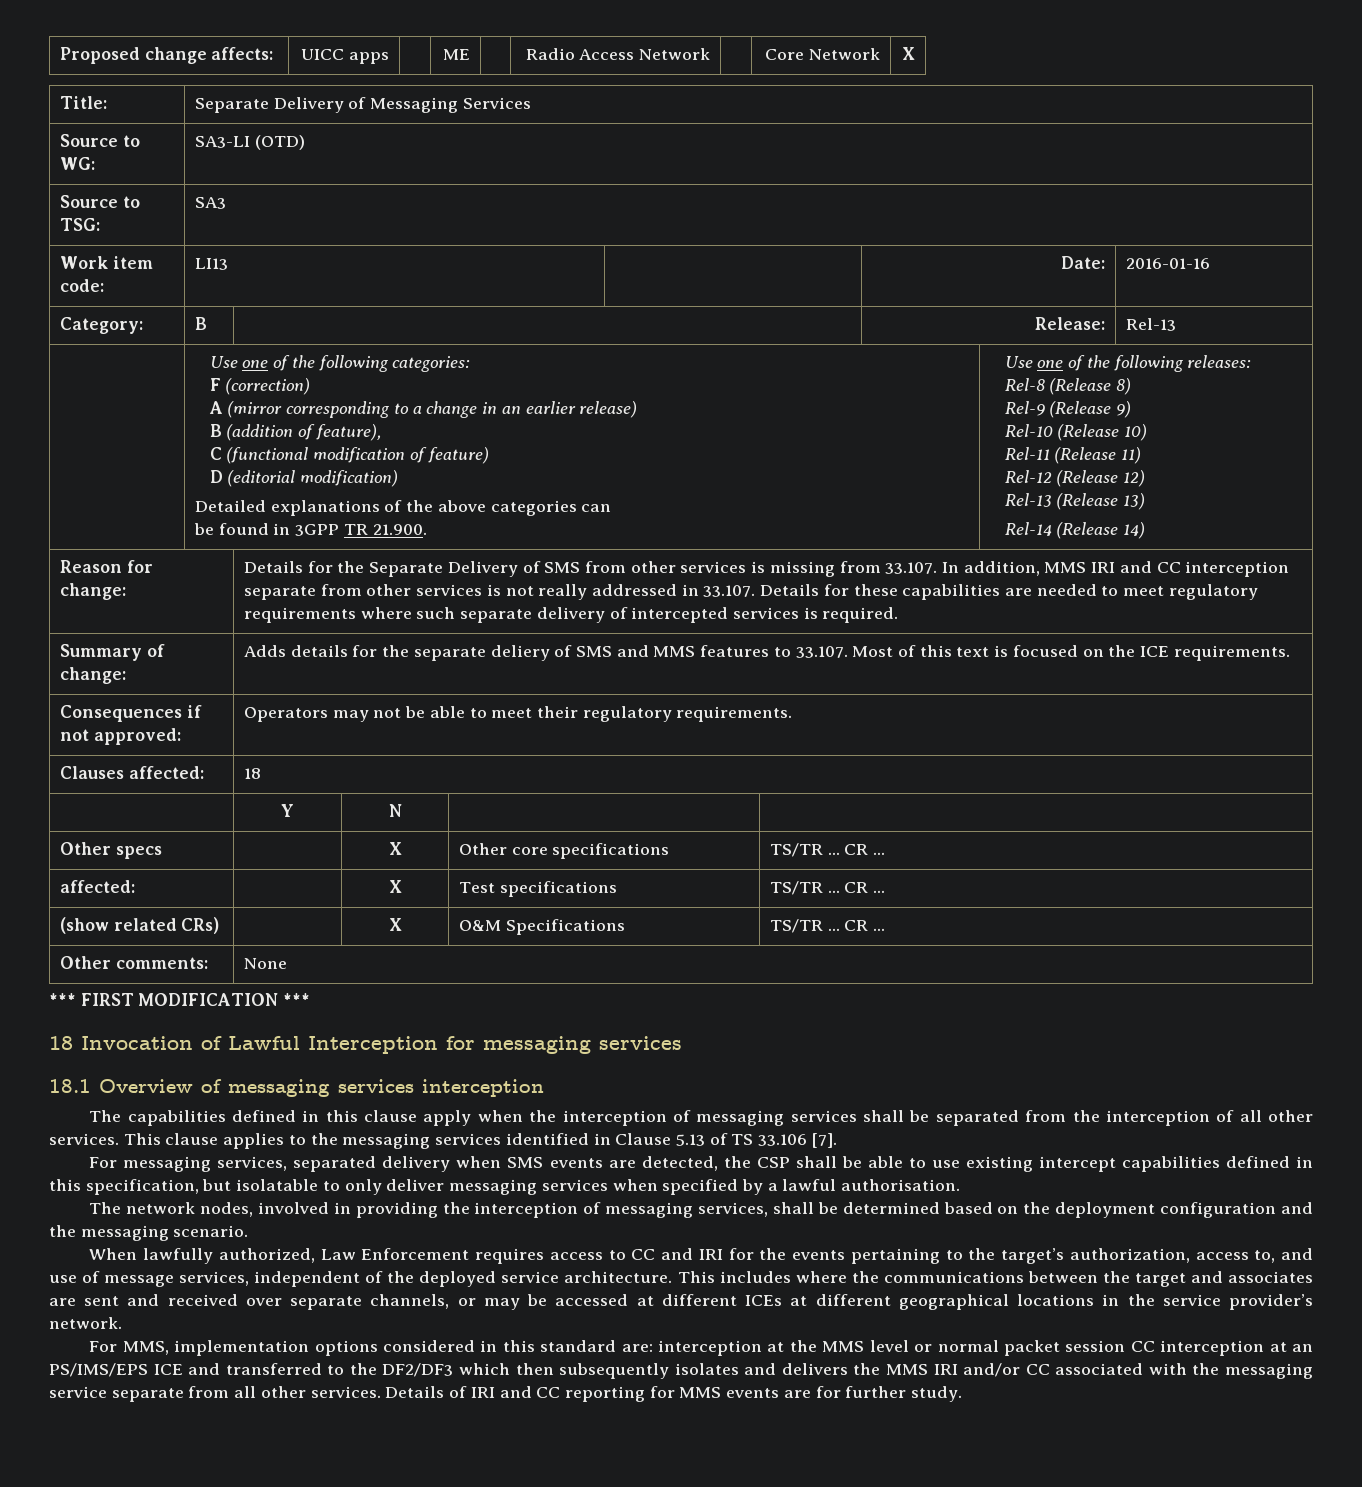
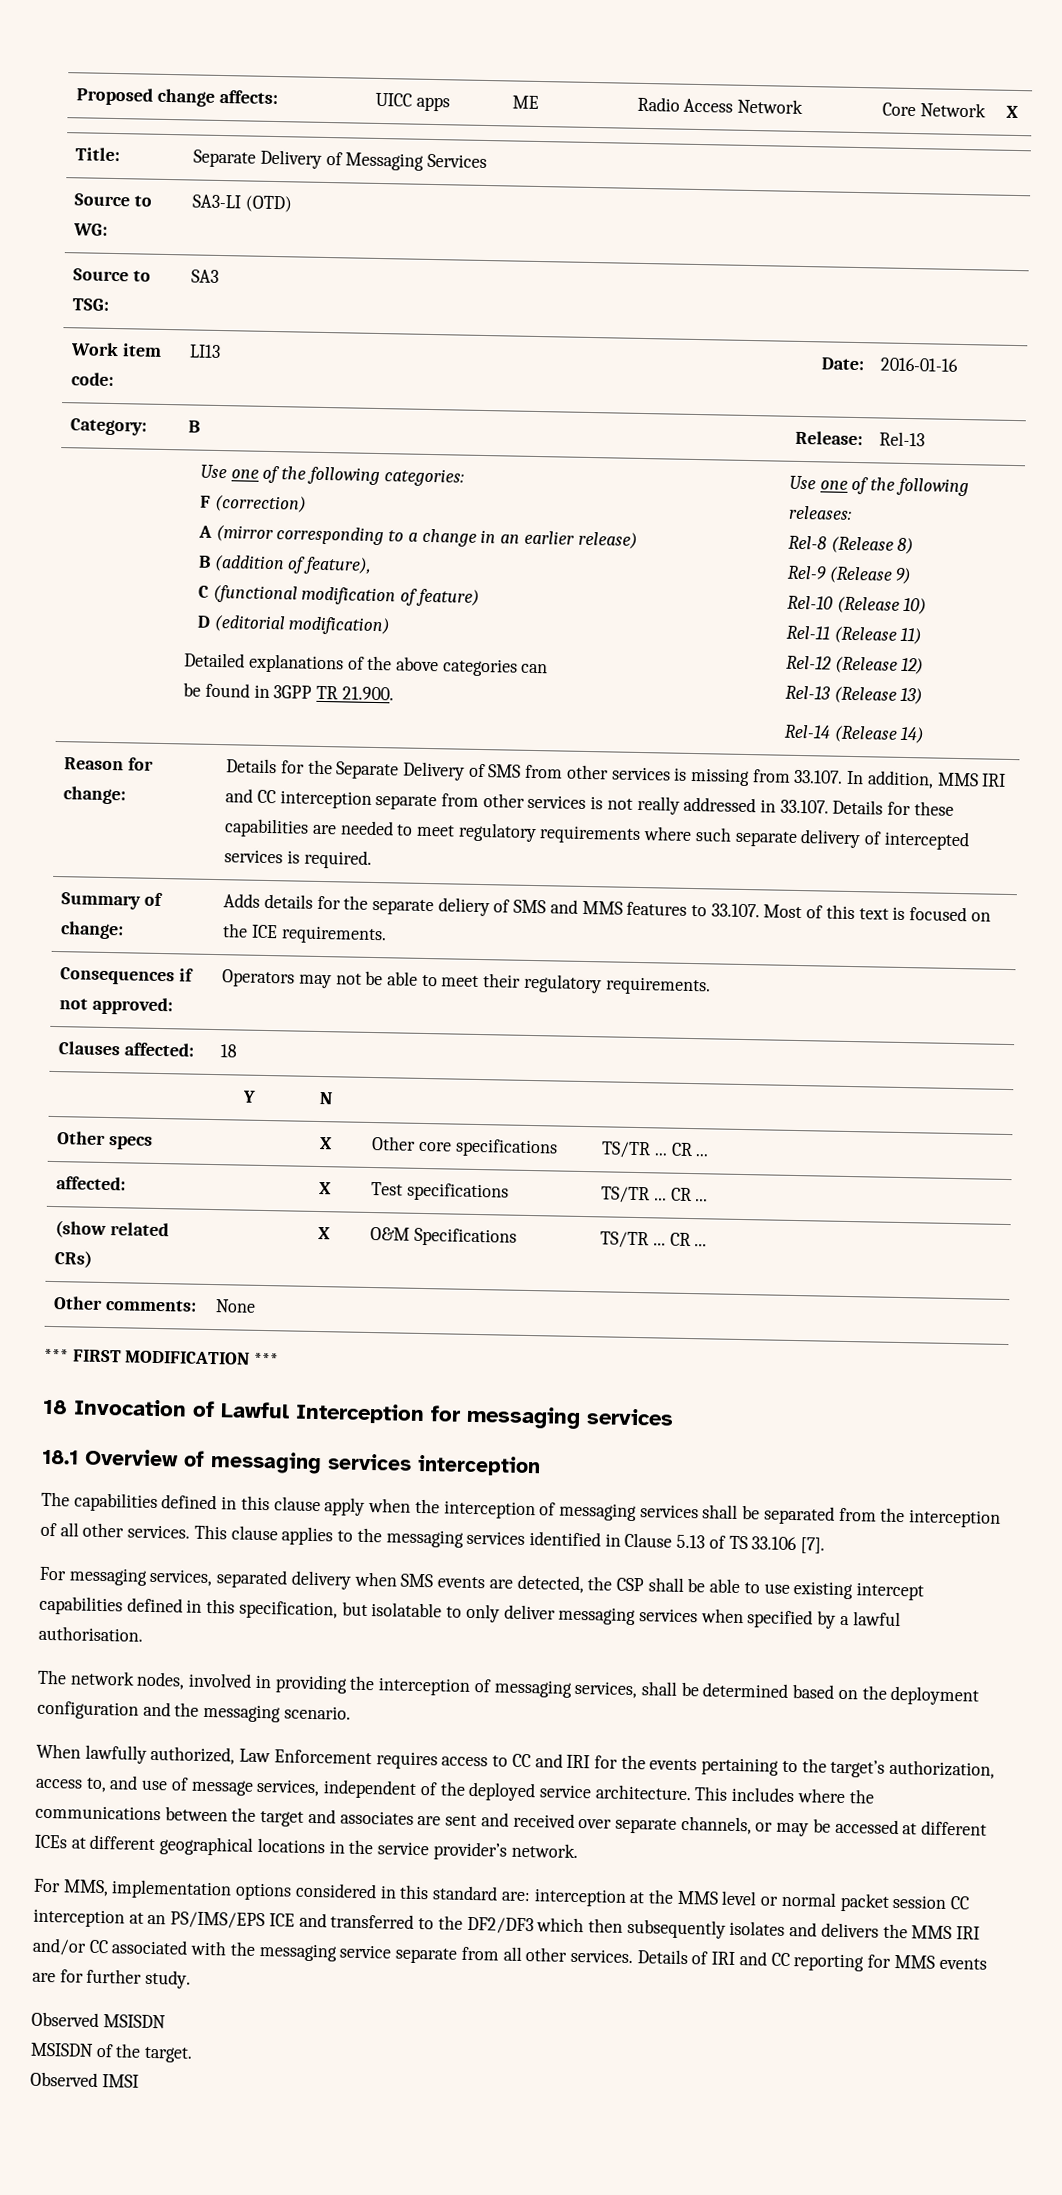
(963, 1394) none -> [31,2011,166,2029] [30,2042,194,2063] [30,2071,139,2088] // Observed MSISDN // MSISDN of the target. // Observed IMSI

